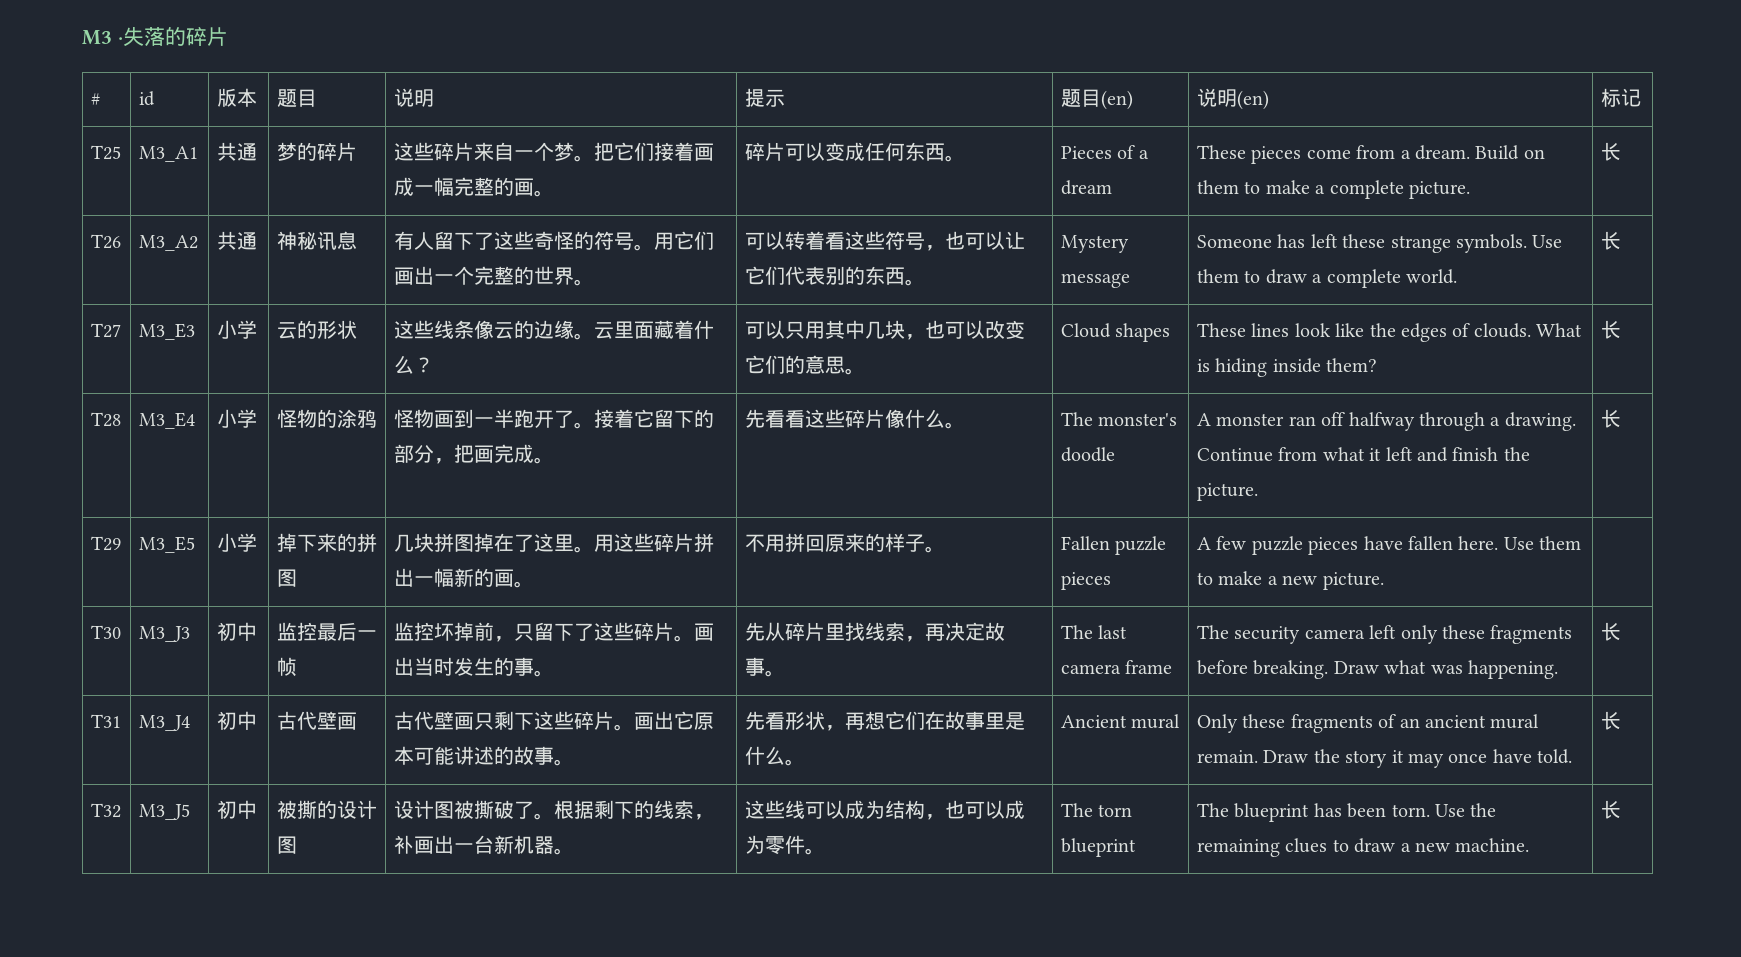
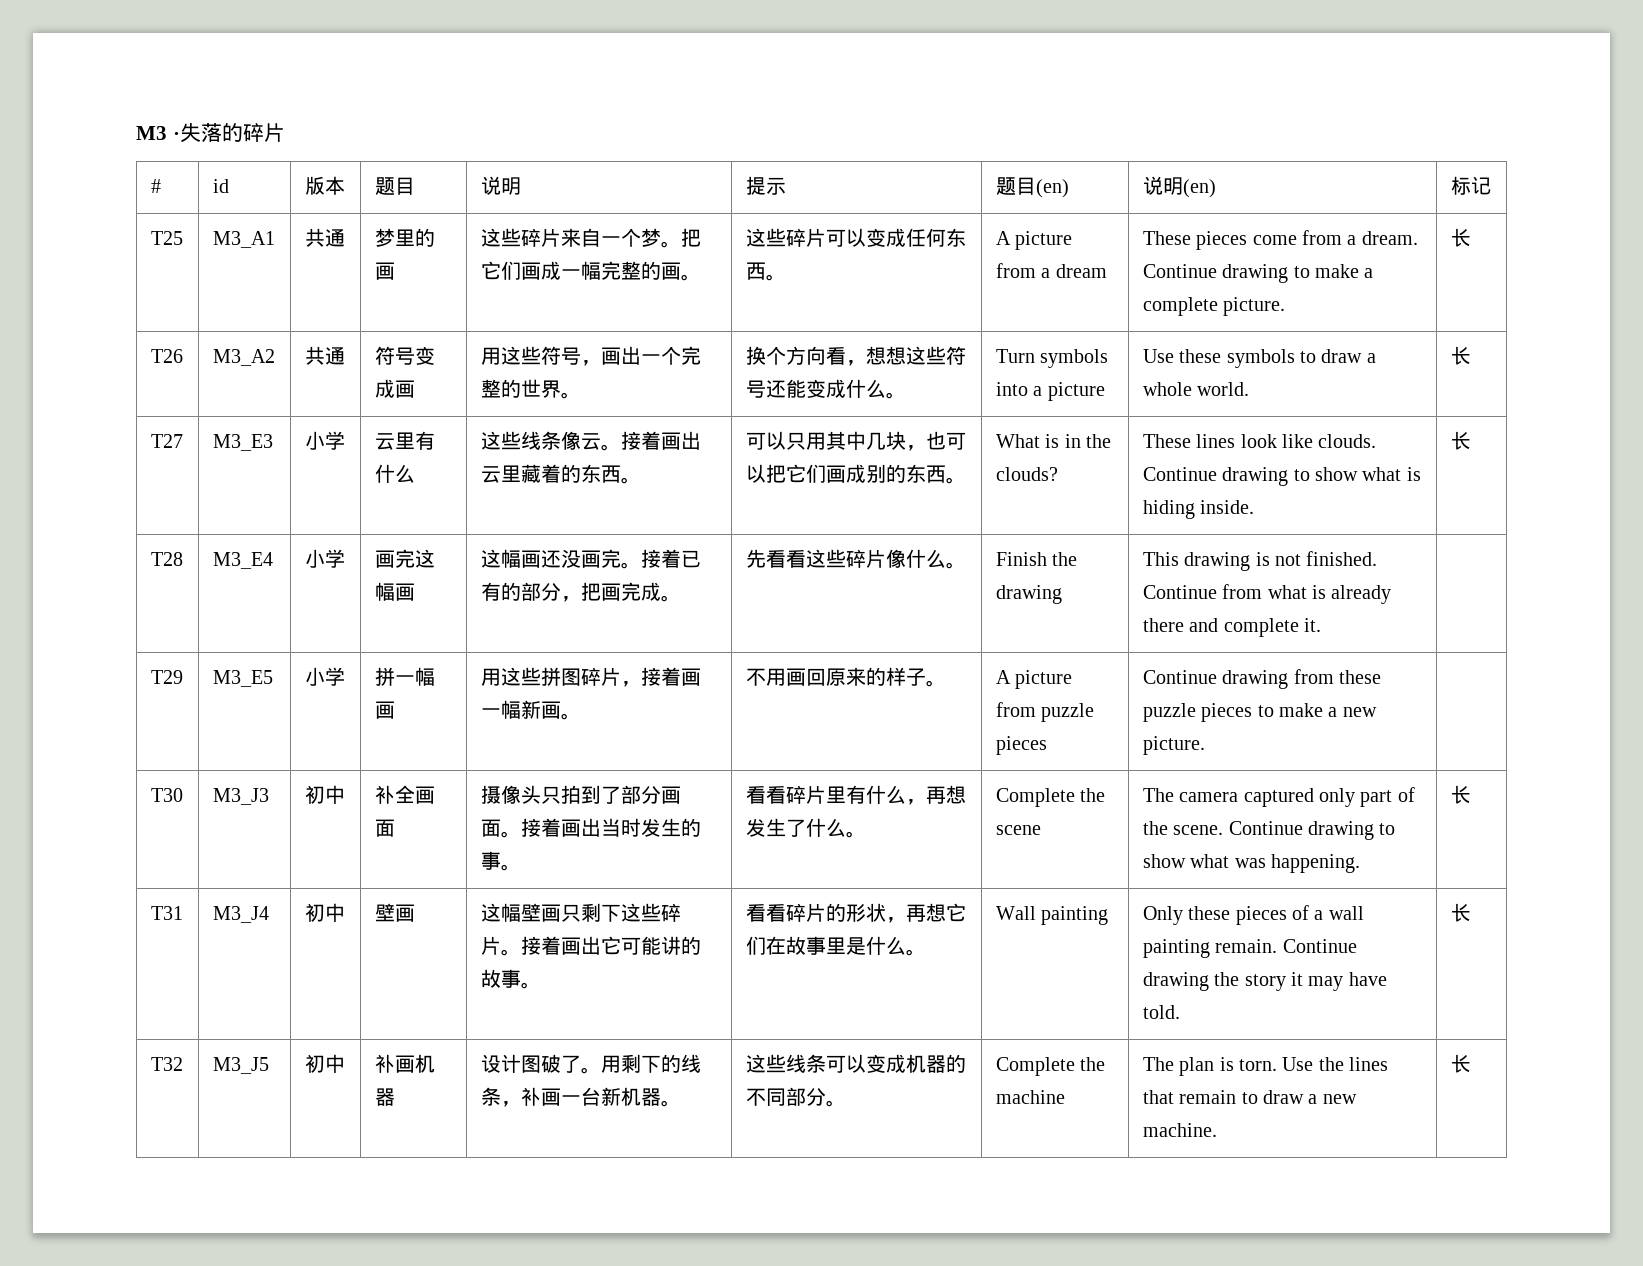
[296,142,357,161] 的碎片 -> [394,228,435,247] [374,262,395,280] 里的画
[653,142,694,161] 接着 -> (521, 270) none
(554, 193) none -> [745,228,786,247] 这些
[1060,145,1136,159] Pieces of -> [995,231,1073,250] [995,263,1036,278] A picture from
[1475,145,1545,160] [1196,180,1239,194] Build on them -> [1142,264,1289,283] Continue drawing
[276,231,357,250] [393,231,714,251] 神秘讯息 | 有人留下了这些奇怪的符号。用它们 -> [374,346,435,365] [374,379,415,398] [480,346,601,366] 符号变成画 | 用这些符号，
[744,231,1025,251] [744,266,925,286] [1060,235,1129,253] [1060,273,1130,288] [1196,234,1563,253] [1196,269,1401,288] 可以转着看这些符号，也可以让它们代表别的东西。 | Mystery message | Someone has left these strange symbols. Use them to draw a complete -> [745,346,966,366] [745,379,906,399] [995,349,1109,368] [995,382,1105,401] [1142,349,1376,368] [1142,382,1192,396] 换个方向看，想想这些符号还能变成什么。 | Turn symbols into a picture | Use these symbols to draw a whole
[296,320,357,339] 的形状 -> [394,431,435,450] [374,464,415,483] 里有什么
[513,320,714,340] [393,355,434,374] 的边缘。云里面藏着什么？ -> [600,431,701,451] [480,464,641,484] 。接着画出云里藏着的东西。
[984,320,1025,339] [744,355,865,375] [1060,323,1171,342] [1196,323,1583,342] [1196,358,1378,377] [1600,320,1621,339] [90,412,121,427] [138,412,195,429] [216,409,257,428] [276,409,377,428] [393,409,694,429] 改变它们的意思。 | Cloud shapes | These lines look like the edges of clouds. What is hiding inside them? | 长 // T28 | M3_E4 | 小学 | 怪物的涂鸦 | 怪物画到一半跑开了。接着它留下 -> [765,464,966,484] [995,434,1111,448] [995,467,1058,481] [1142,434,1377,448] [1142,467,1421,486] [1142,500,1255,519] [1450,431,1471,450] [150,552,183,566] [212,552,273,569] [304,549,345,568] [374,549,435,568] [374,582,415,601] [480,549,701,569] [480,582,501,601] 把它们画成别的东西。 | What is in the clouds? | These lines look like clouds. Continue drawing to show what is hiding inside. | 长 // T28 | M3_E4 | 小学 | 画完这幅画 | 这幅画还没画完。接着已有
[1060,412,1178,426] [1060,447,1115,462] [1196,412,1576,431] [1196,447,1530,462] [1196,483,1258,501] [1600,409,1621,428] [90,536,121,551] [138,536,195,553] [216,533,257,552] [276,533,377,552] [276,569,297,587] [393,533,714,553] [393,568,494,587] The monster's doodle | A monster ran off halfway through a drawing. Continue from what it left and finish the picture. | 长 // T29 | M3_E5 | 小学 | 掉下来的拼图 | 几块拼图掉在了这里。用这些碎片拼出一幅新的 -> [995,552,1078,566] [995,585,1062,604] [1142,551,1378,571] [1142,584,1392,604] [1142,618,1321,637] [150,670,183,684] [212,670,273,687] [304,667,345,686] [374,667,435,686] [374,701,395,719] [480,667,701,687] [480,700,541,719] Finish the drawing | This drawing is not finished. Continue from what is already there and complete it. | // T29 | M3_E5 | 小学 | 拼一幅画 | 用这些拼图碎片，接着画一幅新
[784,533,805,552] 拼 -> [785,668,806,686] 画
[1060,536,1110,550] Fallen -> [995,670,1073,689] [995,702,1036,717] A picture from
[1196,536,1582,555] A few puzzle pieces have fallen here. Use them -> [1142,669,1381,689] [1142,703,1253,722] Continue drawing from these puzzle pieces
[276,622,377,641] [276,657,297,677] [393,622,694,642] 监控最后一帧 | 监控坏掉前，只留下了这些碎片。 -> [374,785,435,804] [374,819,395,837] [480,785,681,804] [480,818,561,838] 补全画面 | 摄像头只拍到了部分画面。接着
[744,622,1005,642] [744,657,785,677] [1060,625,1128,639] [1060,660,1173,674] [1196,625,1573,644] [1196,660,1379,679] 先从碎片里找线索，再决定故事。 | The last camera frame | The security camera left only these fragments before breaking. Draw -> [745,785,966,805] [745,818,866,838] [995,788,1106,807] [995,825,1041,835] [1142,787,1415,807] [1142,821,1396,840] [1142,854,1186,868] 看看碎片里有什么，再想发生了什么。 | Complete the scene | The camera captured only part of the scene. Continue drawing to show
[276,711,317,730] 古代 -> (345, 912) none
[393,711,434,730] 古代 -> [480,903,521,922] 这幅
[633,711,714,730] [393,746,494,765] 画出它原本可能讲述 -> [520,936,681,955] 接着画出它可能讲
[744,711,785,730] 先看 -> [745,903,846,922] 看看碎片的
[1060,714,1181,729] Ancient mural -> [995,906,1109,925] Wall painting
[1290,714,1540,733] [1196,750,1309,763] fragments of an ancient mural remain. Draw -> [1235,905,1364,925] [1142,939,1357,958] [1142,972,1209,991] pieces of a wall painting remain. Continue drawing
[1448,753,1488,763] once -> (1344, 983) none
[276,800,377,819] [276,836,297,854] [393,800,714,820] [393,835,454,854] 被撕的设计图 | 设计图被撕破了。根据剩下的线索，补画出 -> [374,1054,435,1073] [374,1088,395,1106] [480,1054,701,1074] [480,1087,561,1107] 补画机器 | 设计图破了。用剩下的线条，补画
[804,800,1025,820] [744,835,825,855] [1060,803,1133,817] [1060,838,1136,857] [1196,803,1497,822] [1196,838,1328,857] 可以成为结构，也可以成为零件。 | The torn blueprint | The blueprint has been torn. Use the remaining clues -> [805,1054,966,1073] [745,1087,846,1107] [995,1057,1106,1076] [995,1090,1065,1104] [1142,1057,1389,1076] [1142,1090,1237,1104] 条可以变成机器的不同部分。 | Complete the machine | The plan is torn. Use the lines that remain

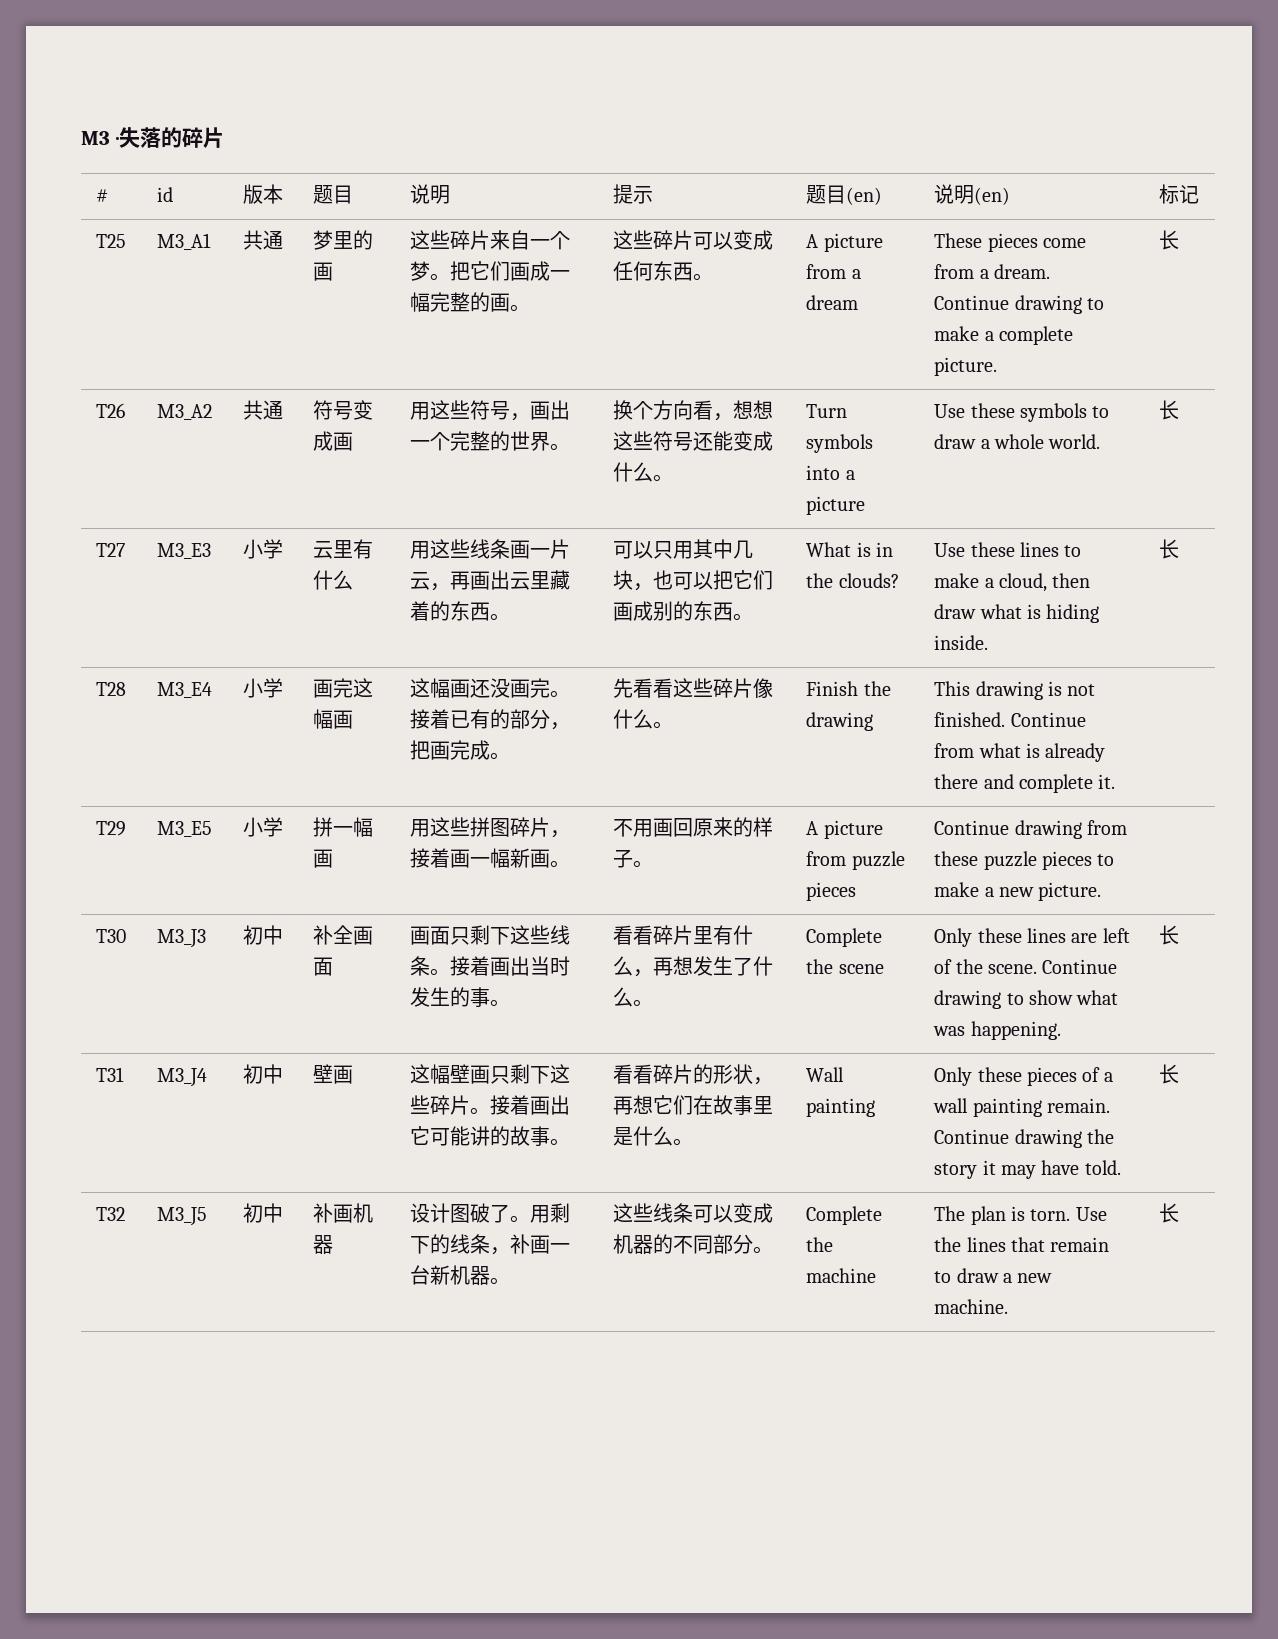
[480,431,661,451] 这些线条像云。接着 -> [410,539,571,559] [410,571,471,591] 用这些线条画一片云，再
[1142,434,1377,448] [1142,467,1358,486] These lines look like clouds. Continue drawing to show -> [934,542,1082,557] [934,573,1091,592] [934,604,977,619] Use these lines to make a cloud, then draw
[480,785,681,804] [480,819,501,837] 摄像头只拍到了部分画面 -> [410,925,571,945] [410,956,431,976] 画面只剩下这些线条
[1142,788,1393,807] The camera captured only part -> [934,928,1130,947] Only these lines are left

